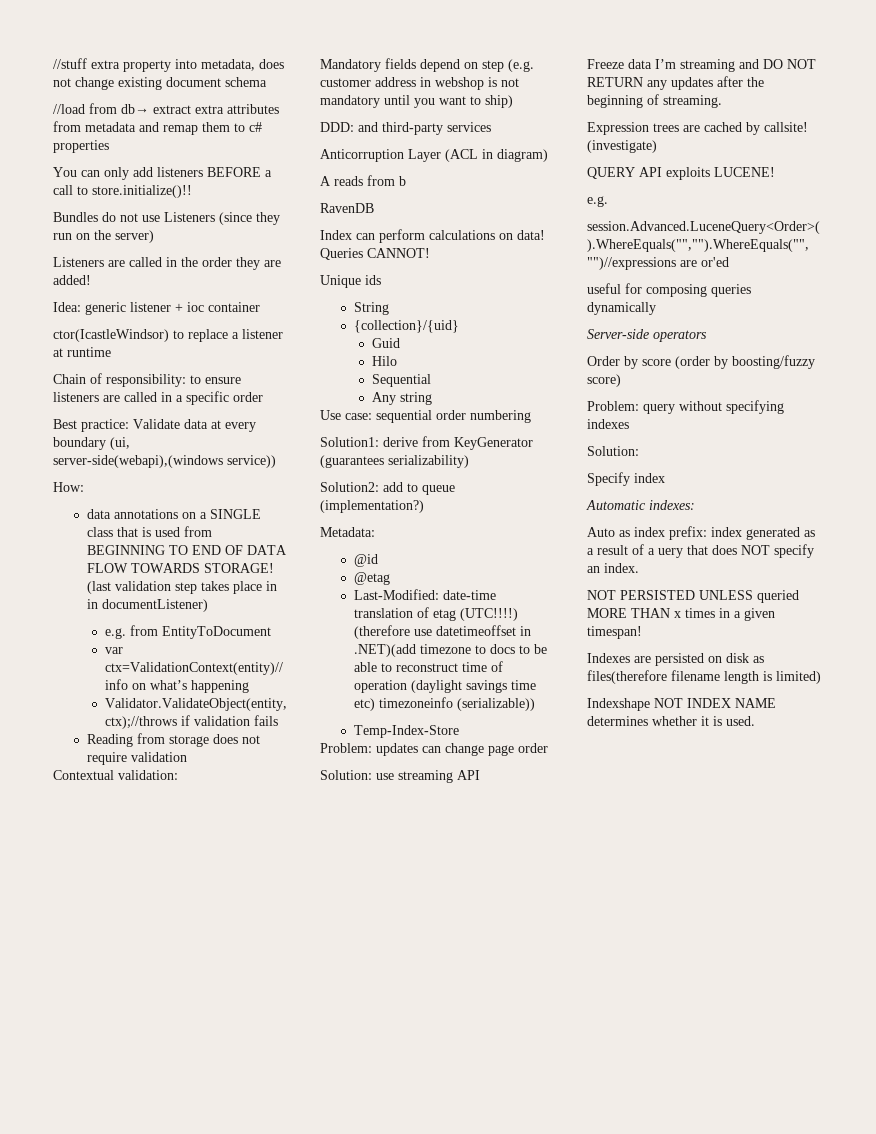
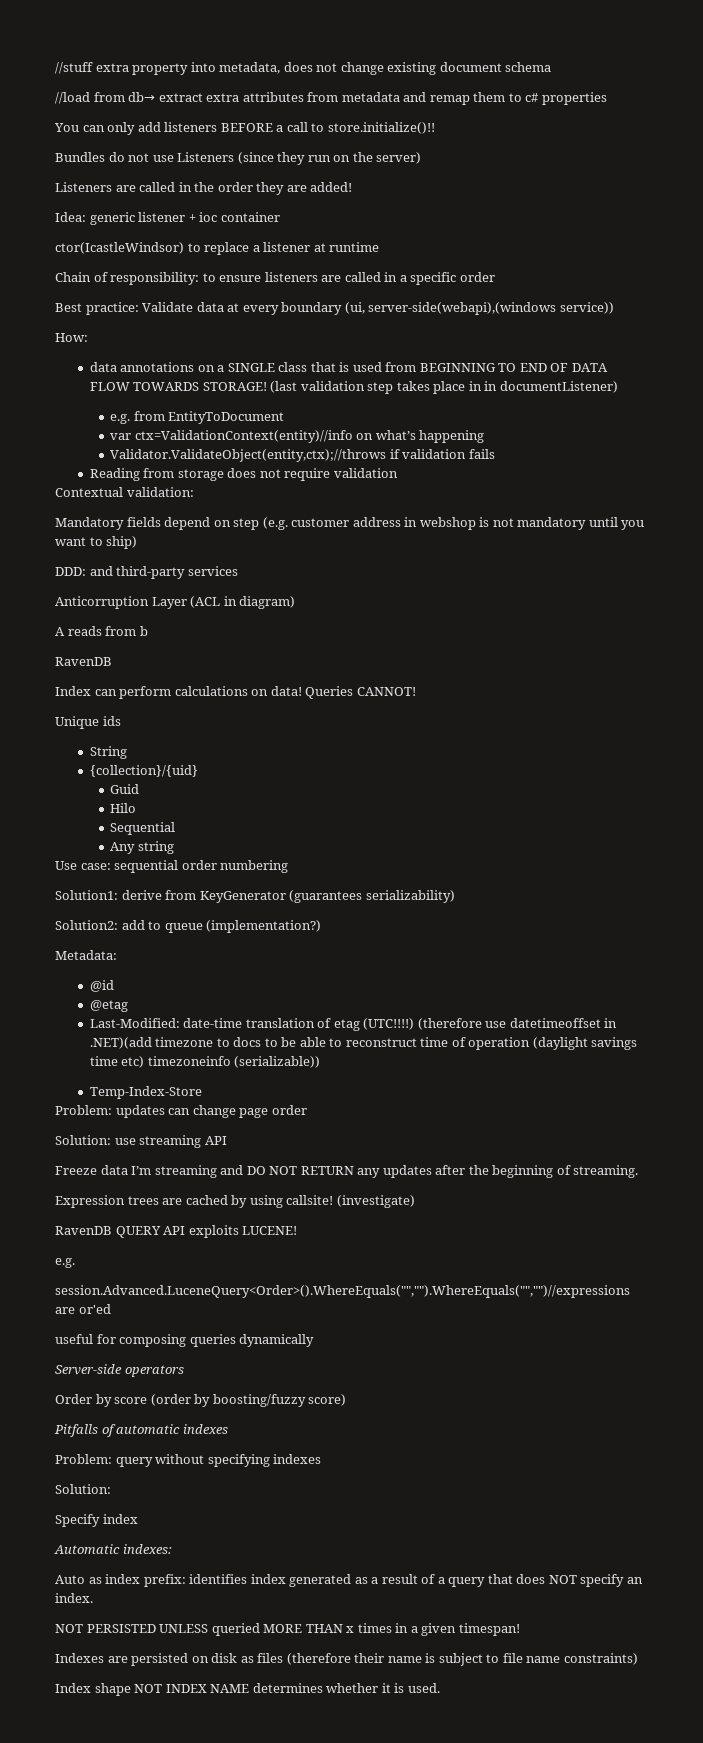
(760, 128) none -> [249,1195,283,1208] using
(657, 146) none -> [55,1226,112,1235] RavenDB
(621, 380) none -> [54,1424,228,1437] // Pitfalls of automatic indexes
(707, 533) none -> [189,1574,248,1584] identifies
[658,548,683,558] uery -> [448,1577,486,1587] query
[587,670,821,684] [587,698,650,711] files(therefore filename length is limited) // Indexshape -> [257,1653,638,1666] [55,1683,131,1696] files (therefore their name is subject to file name constraints) // Index shape

